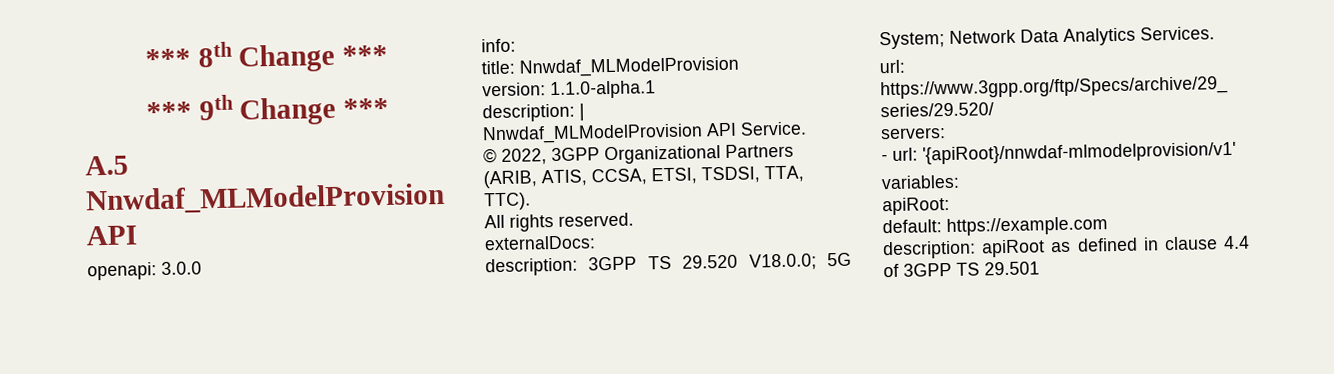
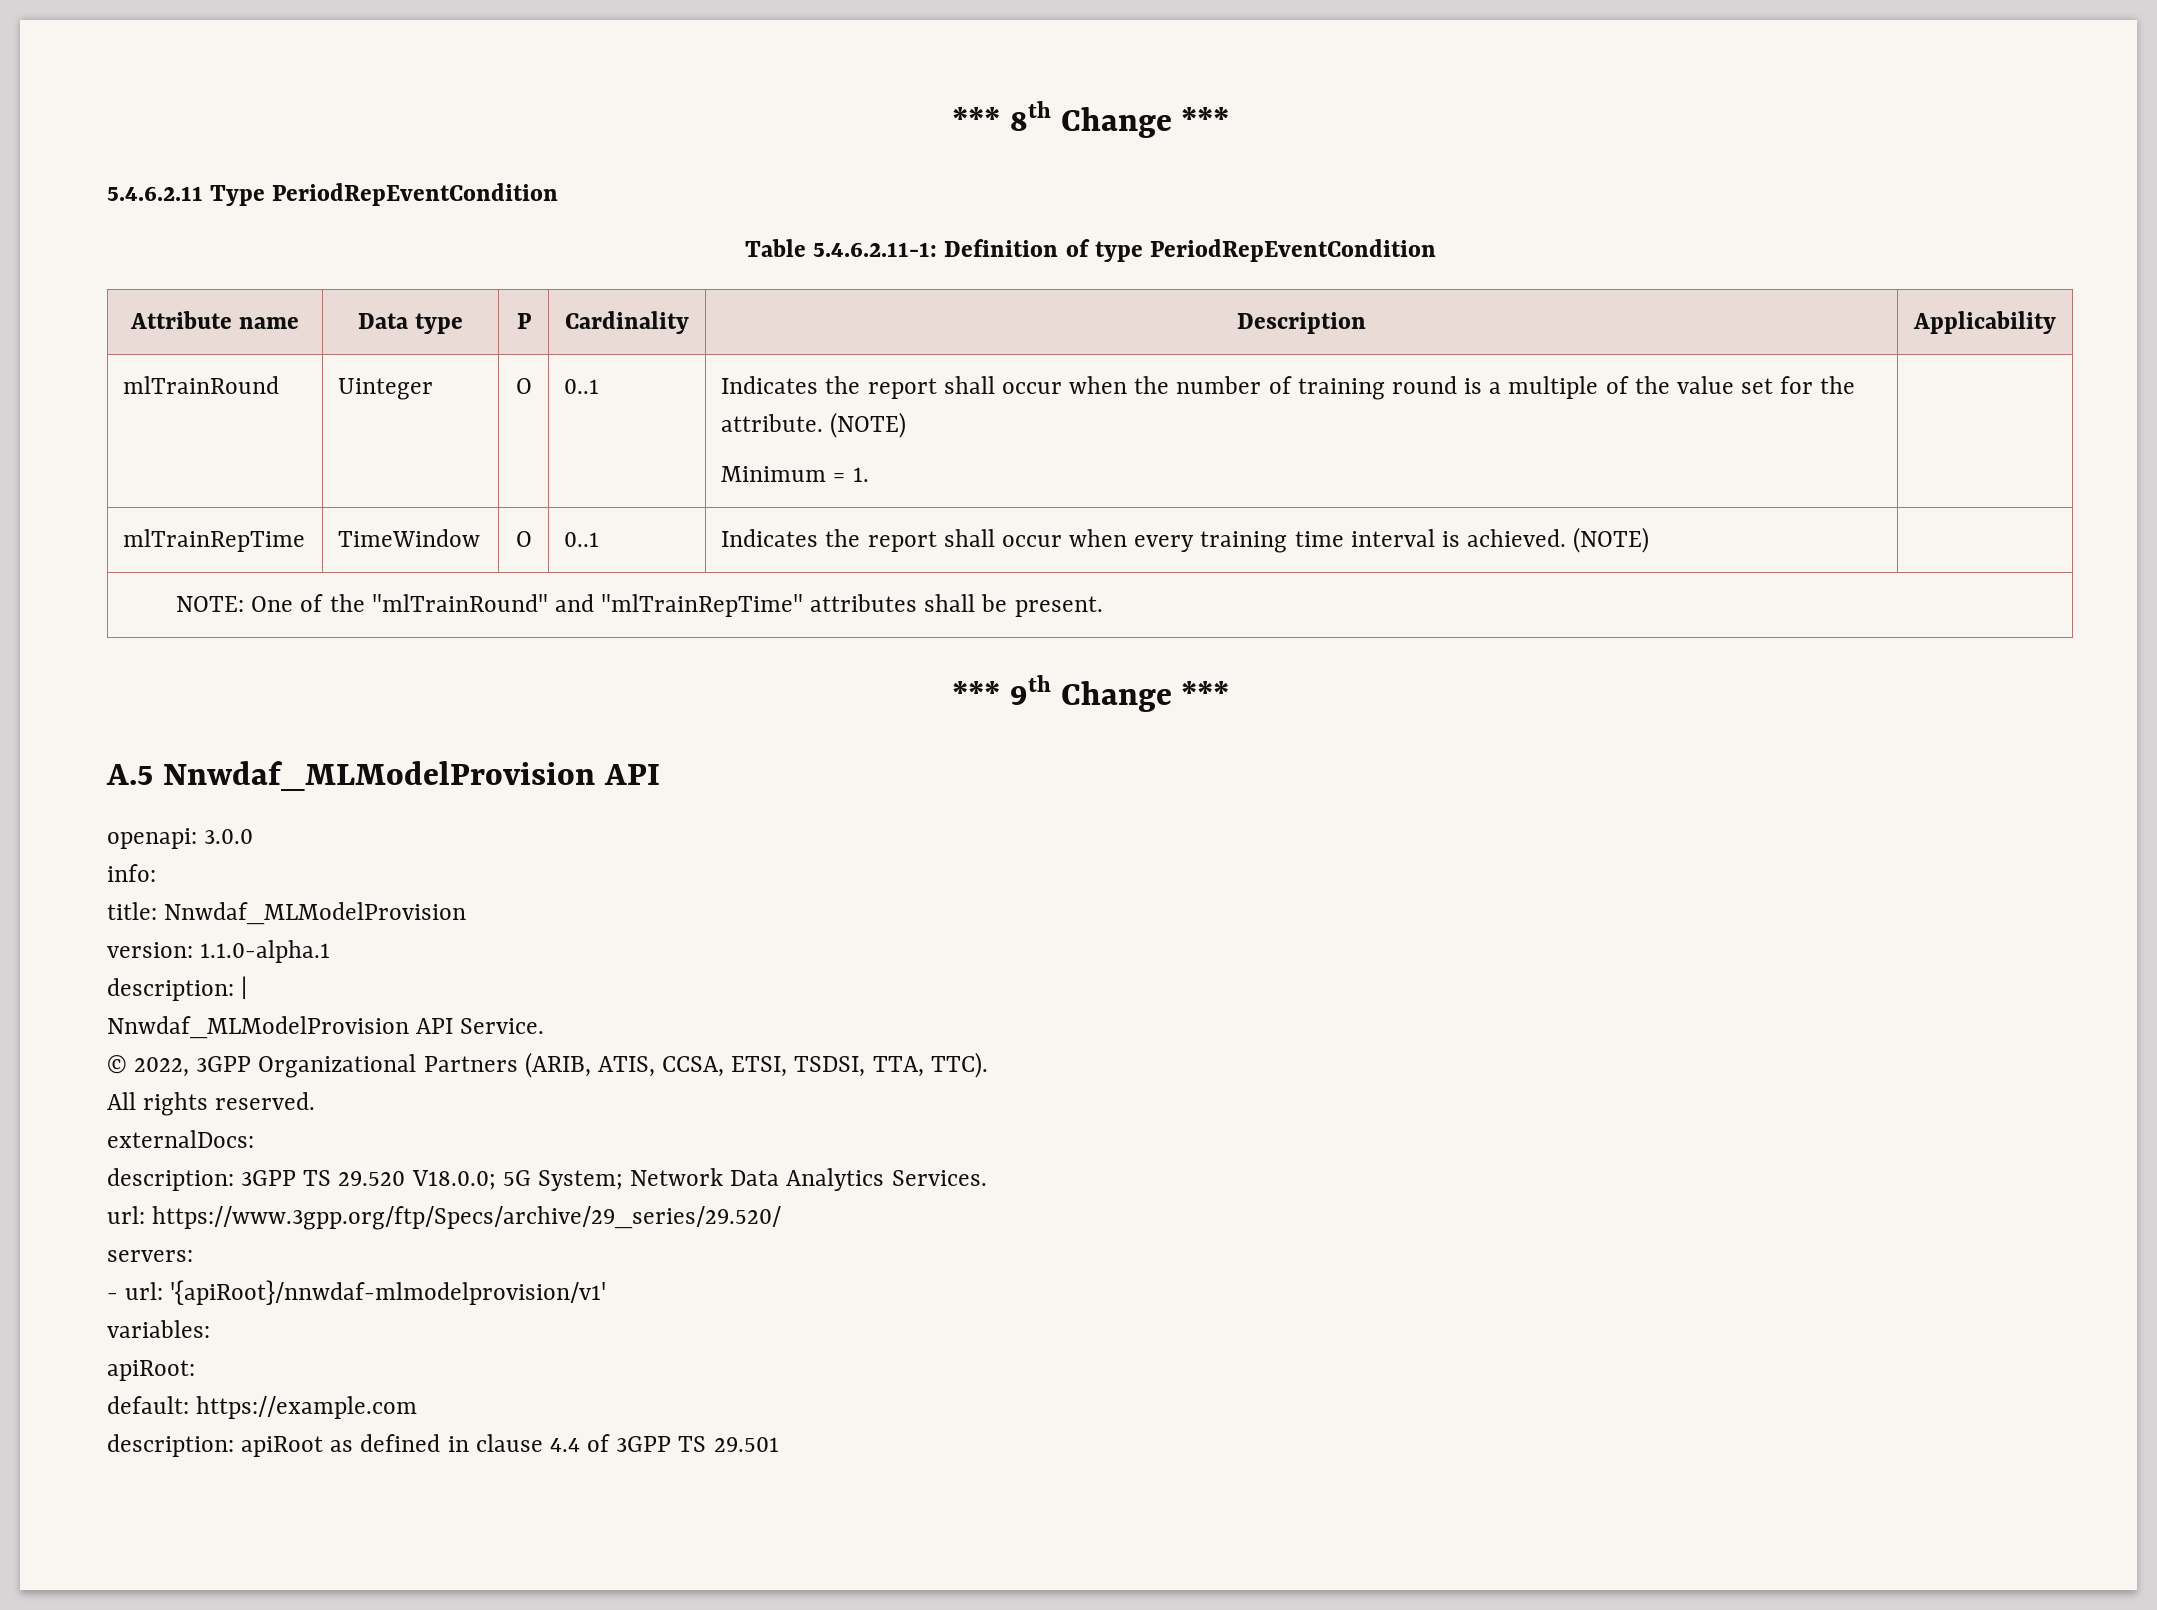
(389, 54) none -> [107,183,559,206] [745,239,1436,262] [129,311,300,329] [357,313,464,334] [516,313,531,329] [565,311,689,334] [1236,312,1366,334] [1913,311,2056,334] [123,376,280,394] [338,378,434,400] [515,378,532,394] [564,379,600,394] [721,376,1856,400] [721,412,907,438] [721,466,869,482] [123,529,306,552] [338,529,481,547] [515,531,532,547] [564,532,600,547] [721,527,1650,553] [176,594,1103,617] // 5.4.6.2.11 Type PeriodRepEventCondition // Table 5.4.6.2.11-1: Definition of type PeriodRepEventCondition // Attribute name | Data type | P | Cardinality | Description | Applicability // mlTrainRound | Uinteger | O | 0..1 | Indicates the report shall occur when the number of training round is a multiple of the value set for the attribute. (NOTE) // Minimum = 1. | // mlTrainRepTime | TimeWindow | O | 0..1 | Indicates the report shall occur when every training time interval is achieved. (NOTE) | // NOTE: One of the "mlTrainRound" and "mlTrainRepTime" attributes shall be present.

